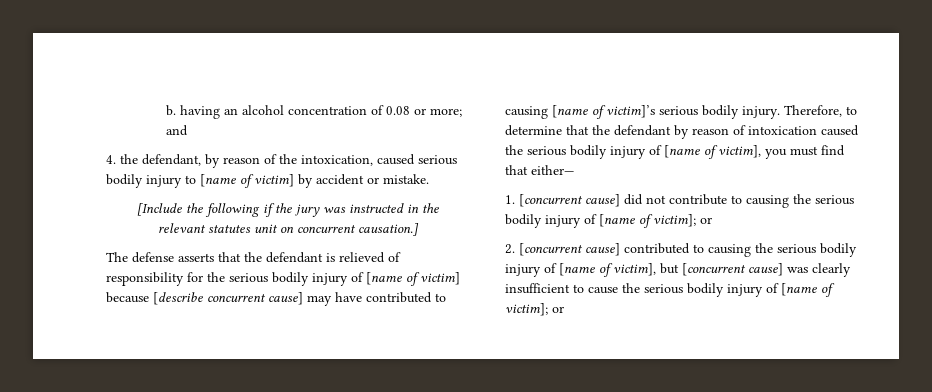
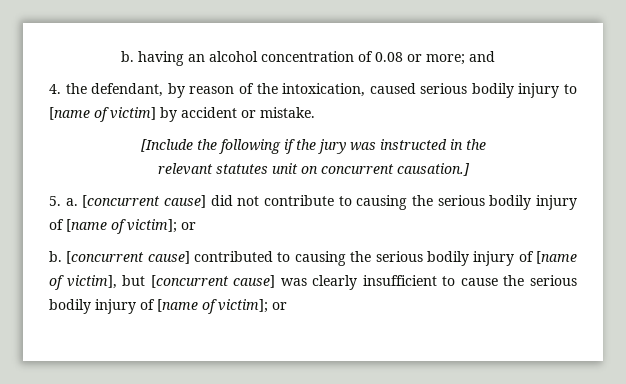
[106,252,401,263] [106,272,460,286] [106,292,446,306] [505,105,857,119] [505,125,859,139] [505,145,845,159] [505,165,574,175] [505,195,515,204] The defense asserts that the defendant is relieved of responsibility for the serious bodily injury of [name of victim] because [describe concurrent cause] may have contributed to causing [name of victim]’s serious bodily injury. Therefore, to determine that the defendant by reason of intoxication caused the serious bodily injury of [name of victim], you must find that either— // 1. -> [49,196,78,206] 5. a.
[505,244,515,254] 2. -> [49,251,62,262] b.

